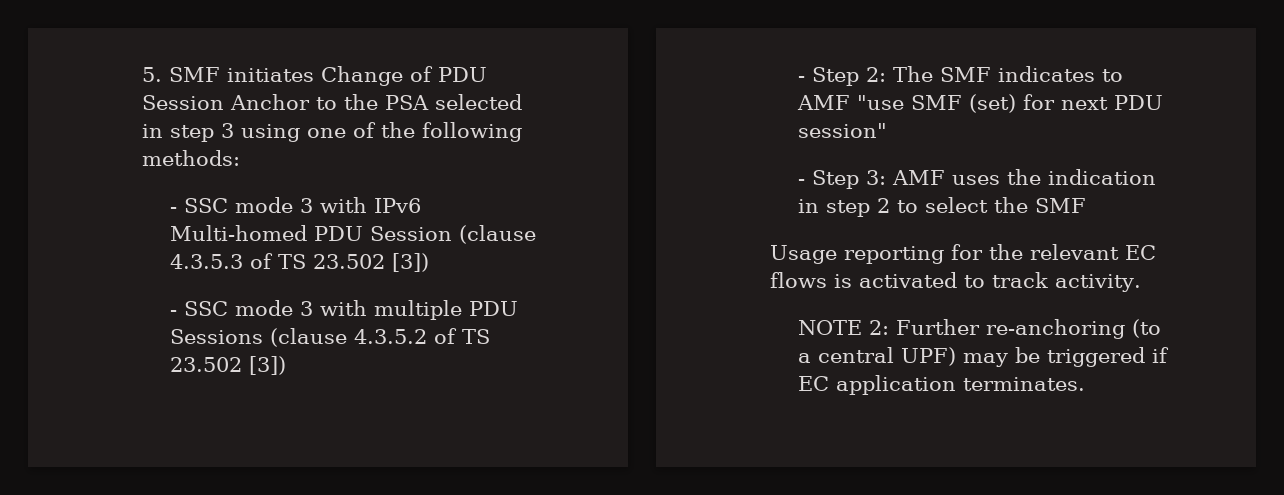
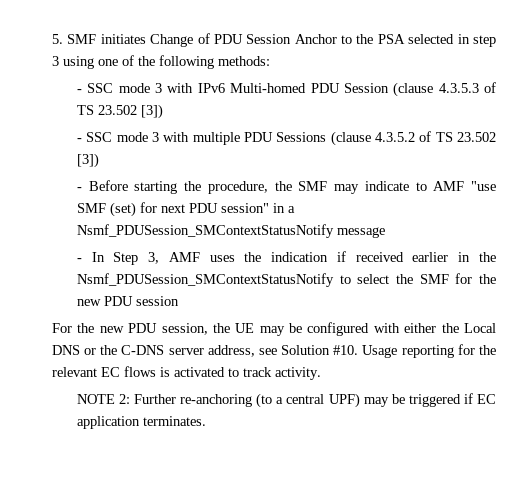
[812,66,1096,86] Step 2: The SMF indicates -> [88,180,409,194] Before starting the procedure, the SMF may indicate
[798,169,1157,189] [798,197,1087,217] // - Step 3: AMF uses the indication in step 2 to select the SMF // -> [272,203,295,213] [76,224,385,238] [76,251,496,265] [76,273,496,287] [76,296,179,306] [51,322,497,336] [51,345,359,357] in a Nsmf_PDUSession_SMContextStatusNotify message // - In Step 3, AMF uses the indication if received earlier in the Nsmf_PDUSession_SMContextStatusNotify to select the SMF for the new PDU session // For the new PDU session, the UE may be configured with either the Local DNS or the C-DNS server address, see Solution #10.

